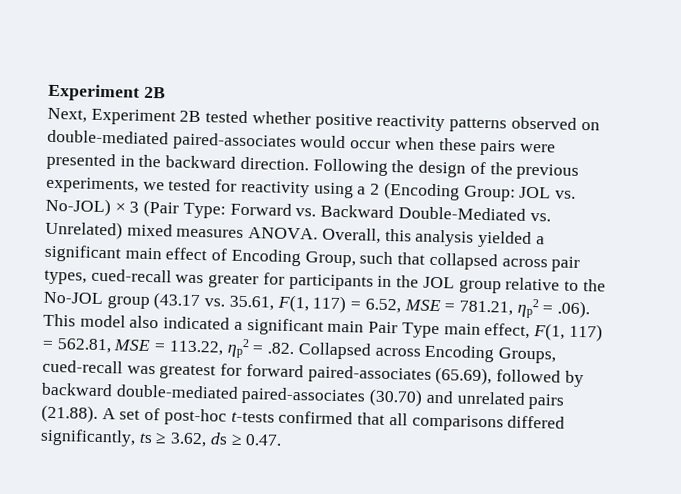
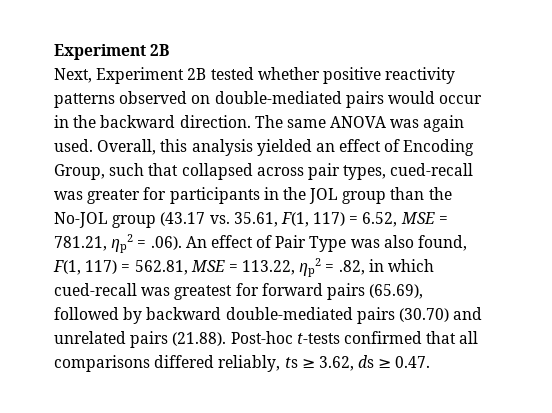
[172,132,297,152] paired-associates -> [345,91,384,108] pairs
[394,137,557,156] [46,152,580,180] [46,176,576,202] [45,197,551,222] [45,220,319,240] when these pairs were presented in the backward direction. Following the design of the previous experiments, we tested for reactivity using a 2 (Encoding Group: JOL vs. No-JOL) × 3 (Pair Type: Forward vs. Backward Double-Mediated vs. Unrelated) mixed measures ANOVA. -> [54,115,465,132] [54,139,93,152] in the backward direction. The same ANOVA was again used.
[535,236,545,245] [44,244,162,263] a significant main -> [315,143,335,152] an
[505,277,579,291] relative to -> [390,187,425,200] than
[43,313,531,339] This model also indicated a significant main Pair Type main effect, -> [185,235,468,252] An effect of Pair Type was also found,
[267,342,556,364] .82. Collapsed across Encoding Groups, -> [338,259,435,275] .82, in which
[307,365,432,384] paired-associates -> [326,283,365,300] pairs
[241,386,367,406] paired-associates -> [356,307,395,324] pairs
[101,407,227,426] A set of post-hoc -> [230,331,293,344] Post-hoc
[40,428,136,447] significantly, -> [218,355,281,372] reliably,

